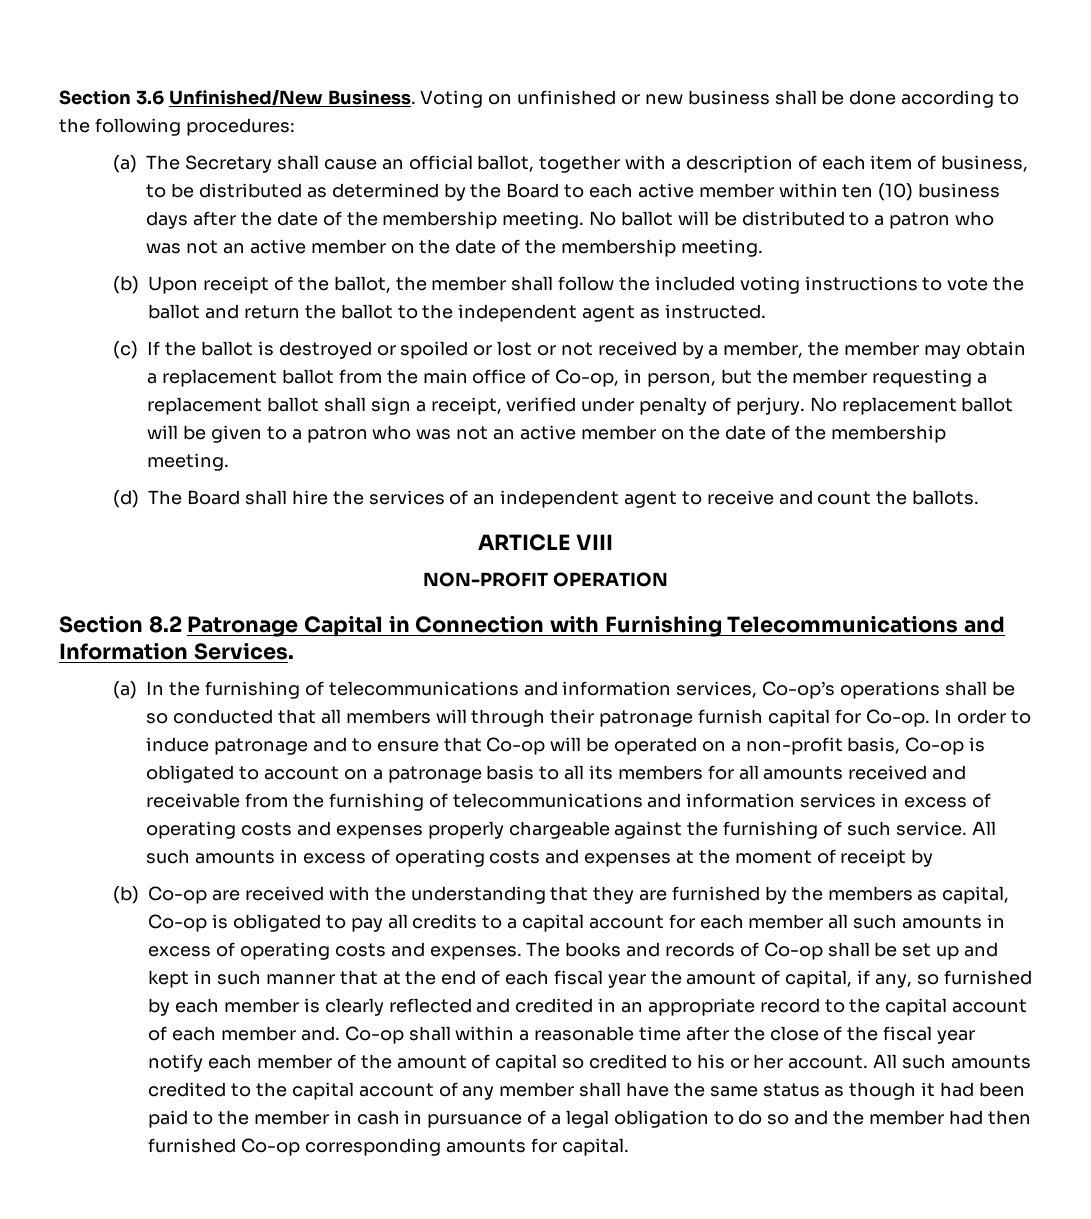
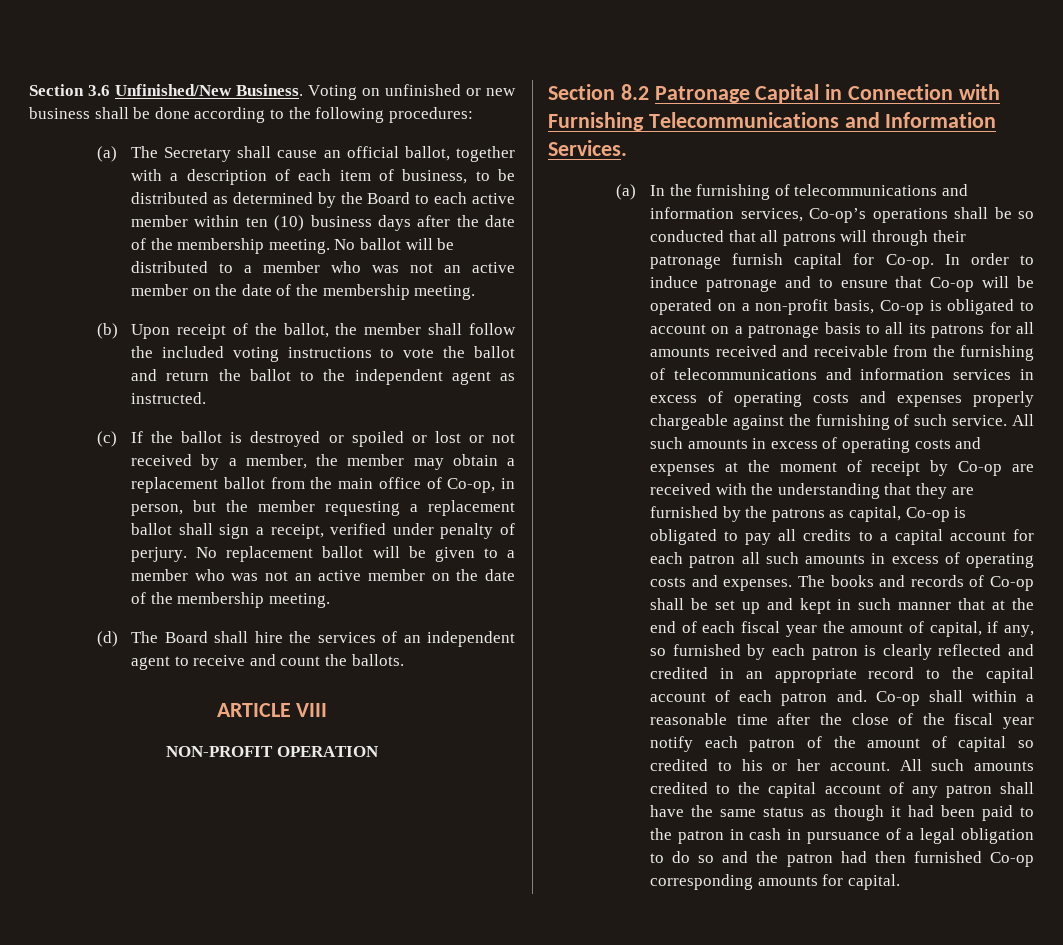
[889,212,951,229] patron -> [262,261,320,273] member
[306,426,368,443] patron -> [130,569,188,581] member
[345,709,431,724] members -> [782,232,836,246] patrons
[617,765,703,780] members -> [931,324,985,338] patrons
[113,886,140,904] // (b) -> (949, 468) none
[827,886,913,901] members -> [771,508,825,522] patrons
[748,914,824,929] member -> [689,554,736,568] patron
[223,998,299,1013] member -> [811,646,858,660] patron
[220,1026,296,1041] member -> [781,692,828,706] patron
[256,1054,332,1069] member -> [749,738,796,752] patron
[499,1082,575,1097] member -> [945,784,992,798] patron
[253,1110,329,1125] member -> [677,830,724,844] patron
[868,1110,944,1125] member -> [786,853,833,867] patron

